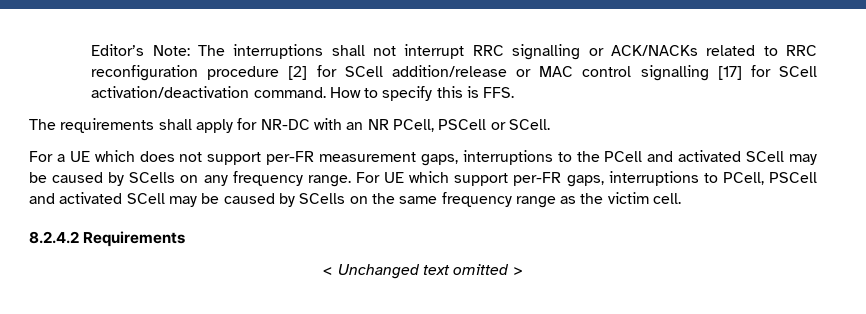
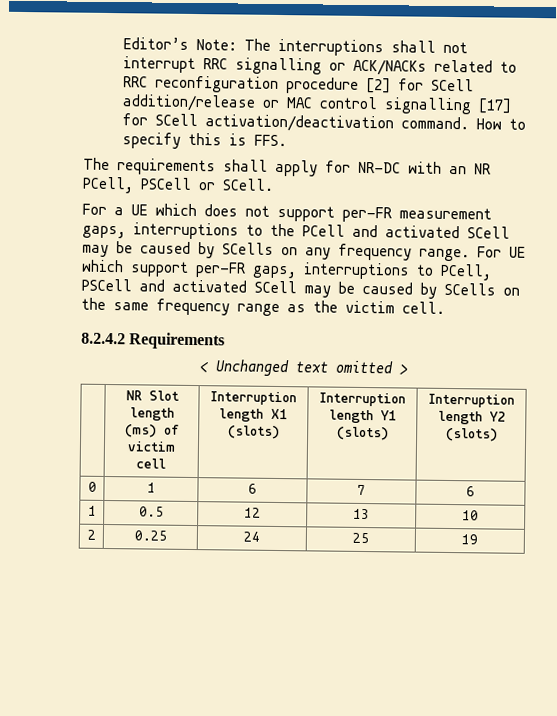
(523, 271) none -> [125,390,180,401] [129,407,175,421] [125,424,179,438] [127,441,176,452] [136,458,166,469] [210,391,297,406] [219,408,288,422] [227,425,280,440] [319,392,406,407] [328,409,397,424] [336,426,389,441] [428,393,515,408] [437,410,506,425] [445,427,498,442] [87,481,97,492] [146,482,156,493] [248,483,257,494] [357,484,366,496] [466,486,475,497] [87,505,97,516] [138,506,164,517] [244,507,261,518] [353,508,370,520] [462,510,479,521] [86,529,96,540] [133,530,167,541] [243,531,260,542] [352,532,369,544] [461,534,478,545] // | NR Slot length (ms) of victim cell | Interruption length X1 (slots) | Interruption length Y1 (slots) | Interruption length Y2 (slots) // 0 | 1 | 6 | 7 | 6 // 1 | 0.5 | 12 | 13 | 10 // 2 | 0.25 | 24 | 25 | 19

